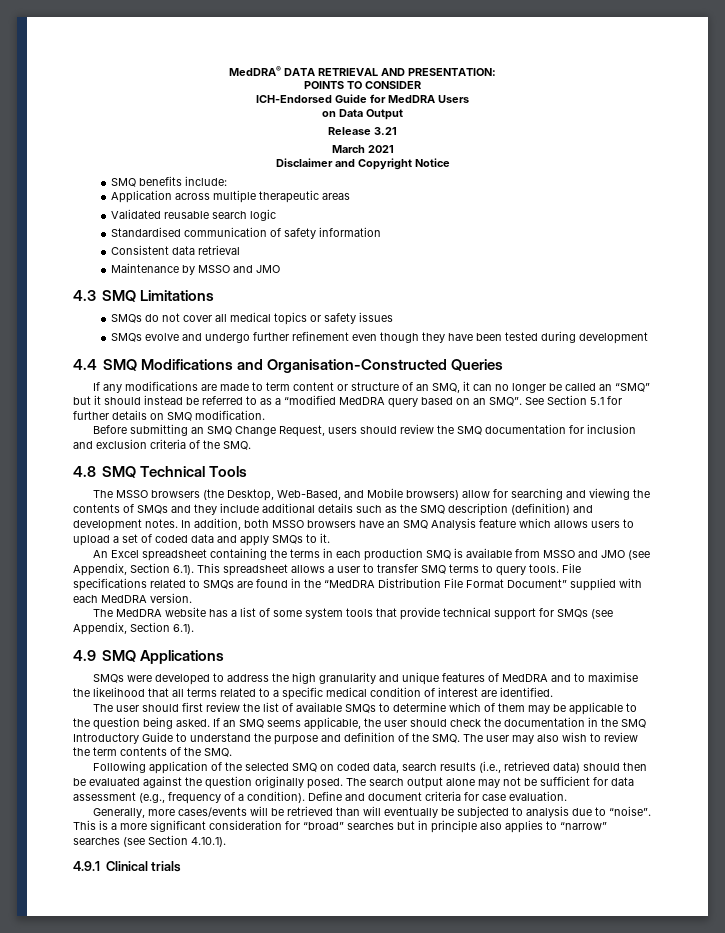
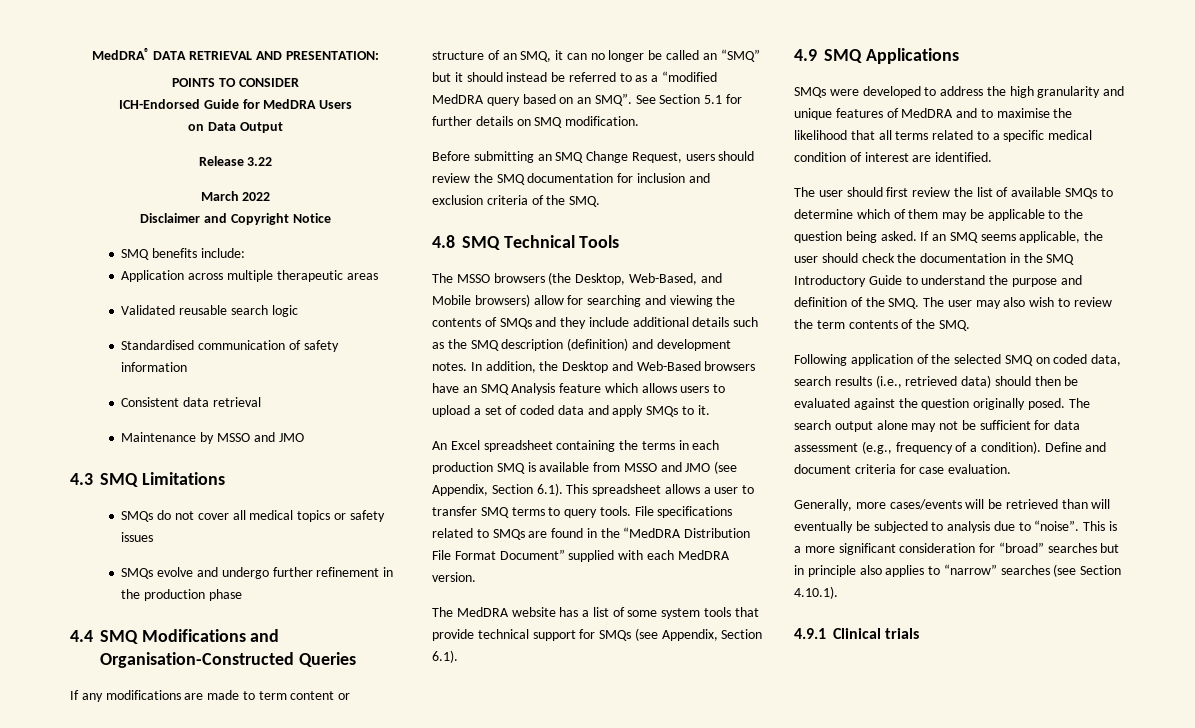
[374,127,397,135] 3.21 -> [247,157,273,166] 3.22
[367,145,394,153] 2021 -> [242,192,271,201] 2022
[352,331,649,344] even though they have been tested during development -> [383,567,394,577] [121,589,242,601] in the production phase
[244,519,304,528] both MSSO -> [539,361,701,373] the Desktop and Web-Based

